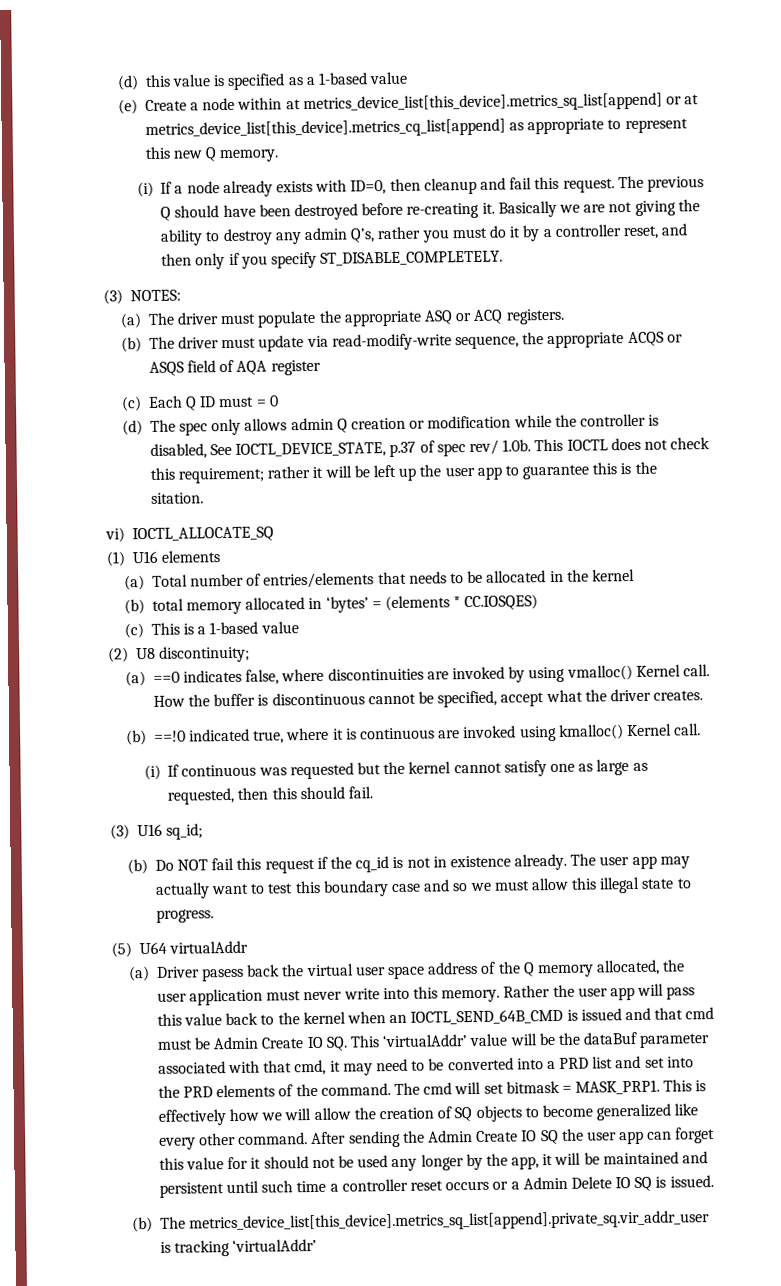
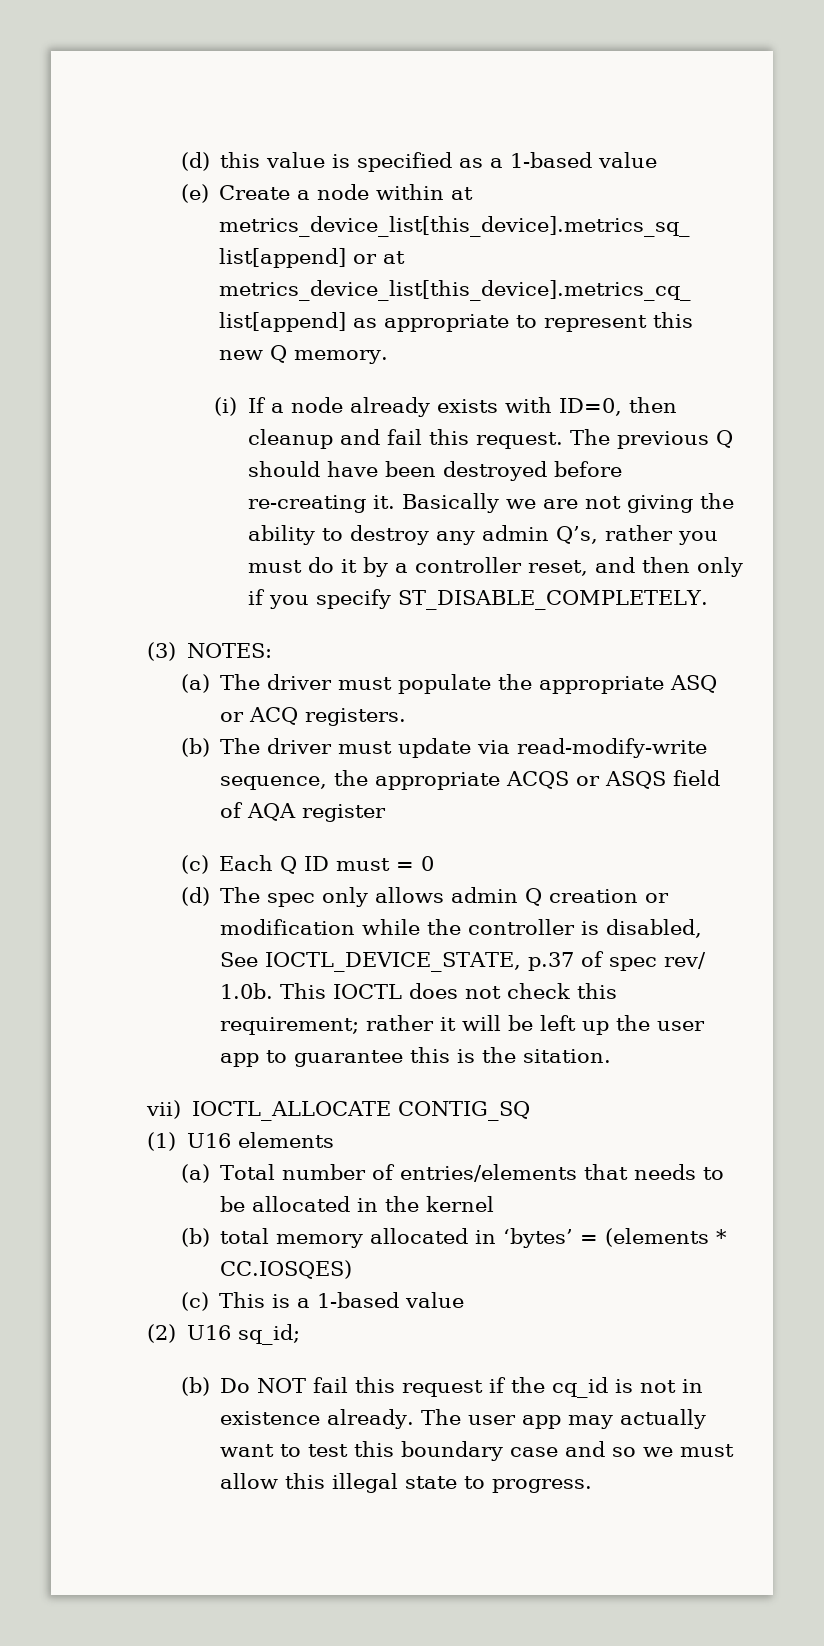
[104,526,274,543] vi) IOCTL_ALLOCATE_SQ -> [146,1100,531,1121] vii) IOCTL_ALLOCATE CONTIG_SQ
[135,645,250,663] [125,664,710,687] [152,688,704,708] [126,723,702,746] [143,759,648,781] [167,786,374,805] [109,824,130,840] U8 discontinuity; // (a) ==0 indicates false, where discontinuities are invoked by using vmalloc() Kernel call. How the buffer is discontinuous cannot be specified, accept what the driver creates. // (b) ==!0 indicated true, where it is continuous are invoked using kmalloc() Kernel call. // (i) If continuous was requested but the kernel cannot satisfy one as large as requested, then this should fail. // (3) -> (177, 1333) none
[110,940,248,958] [128,959,686,982] [156,983,696,1006] [156,1007,715,1026] [156,1031,711,1051] [157,1055,694,1076] [157,1079,707,1098] [157,1103,699,1126] [158,1127,716,1150] [158,1151,709,1172] [158,1175,714,1198] [132,1210,711,1233] [159,1238,318,1257] // (5) U64 virtualAddr // (a) Driver pasess back the virtual user space address of the Q memory allocated, the user application must never write into this memory. Rather the user app will pass this value back to the kernel when an IOCTL_SEND_64B_CMD is issued and that cmd must be Admin Create IO SQ. This ‘virtualAddr’ value will be the dataBuf parameter associated with that cmd, it may need to be converted into a PRD list and set into the PRD elements of the command. The cmd will set bitmask = MASK_PRP1. This is effectively how we will allow the creation of SQ objects to become generalized like every other command. After sending the Admin Create IO SQ the user app can forget this value for it should not be used any longer by the app, it will be maintained and persistent until such time a controller reset occurs or a Admin Delete IO SQ is issued. // (b) The metrics_device_list[this_device].metrics_sq_list[append].private_sq.vir_addr_user is tracking ‘virtualAddr’ -> (593, 1486) none

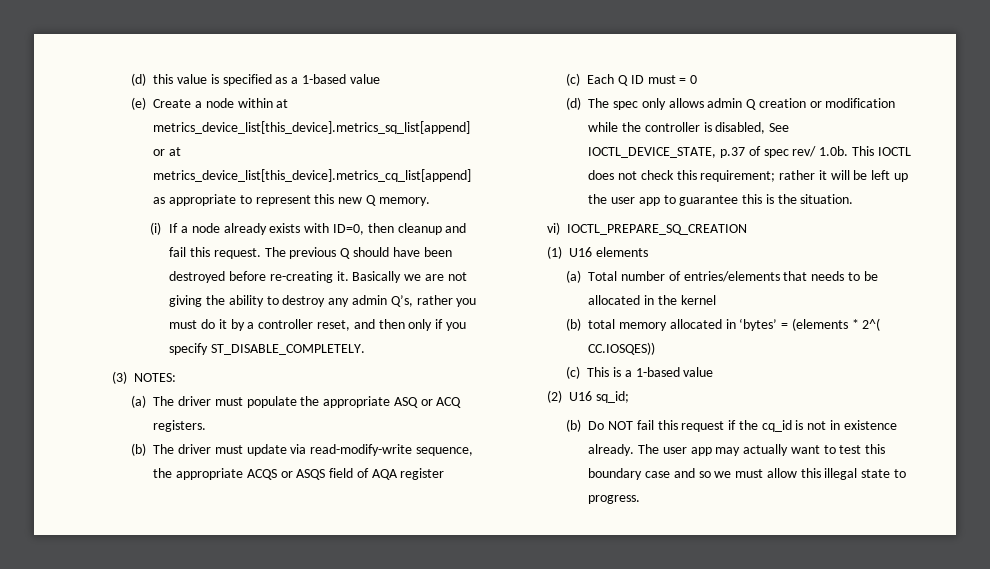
[523,1049,612,1063] [146,1100,531,1121] sitation. // vii) IOCTL_ALLOCATE CONTIG_SQ -> [800,194,854,204] [547,222,748,235] situation. // vi) IOCTL_PREPARE_SQ_CREATION
[220,1260,353,1279] CC.IOSQES) -> [862,318,881,331] [588,342,656,355] 2^( CC.IOSQES))

